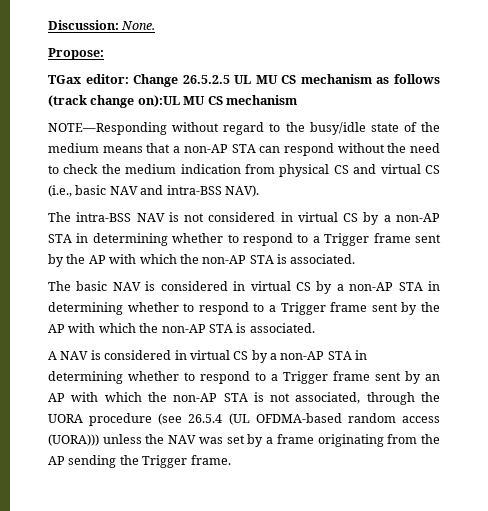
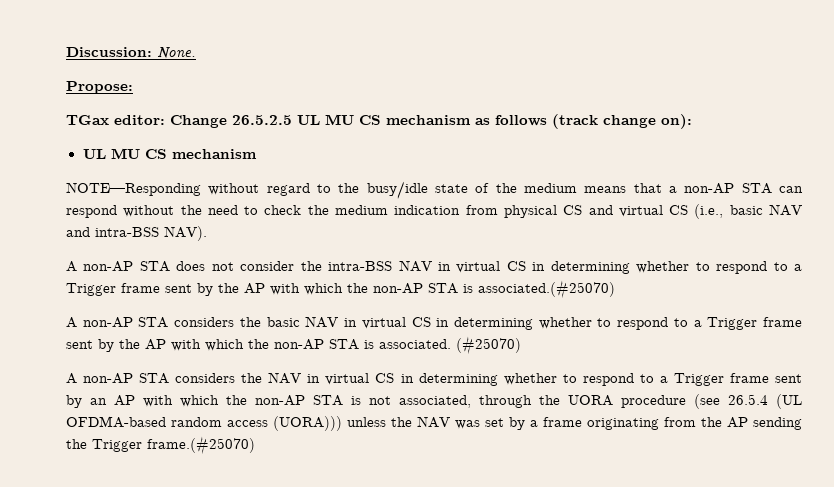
[137,95,180,107] on):UL -> [661,114,692,129] [82,149,106,159] on): // UL
[48,212,440,225] [48,234,72,243] The intra-BSS NAV is not considered in virtual CS by a non-AP STA -> [66,260,803,274] [66,280,615,299] [66,316,431,329] A non-AP STA does not consider the intra-BSS NAV in virtual CS in determining whether to respond to a Trigger frame sent by the AP with which the non-AP STA is associated.(#25070) // A non-AP STA considers the basic NAV in virtual CS
[48,281,441,294] [48,302,441,315] [48,323,315,333] [48,350,352,363] // The basic NAV is considered in virtual CS by a non-AP STA in determining whether to respond to a Trigger frame sent by the AP with which the non-AP STA is associated. // A NAV is considered in virtual CS by a non-AP STA -> [456,336,521,355] [66,372,395,385] (#25070) // A non-AP STA considers the NAV in virtual CS
[190,455,231,465] frame. -> [147,436,255,455] frame.(#25070)

